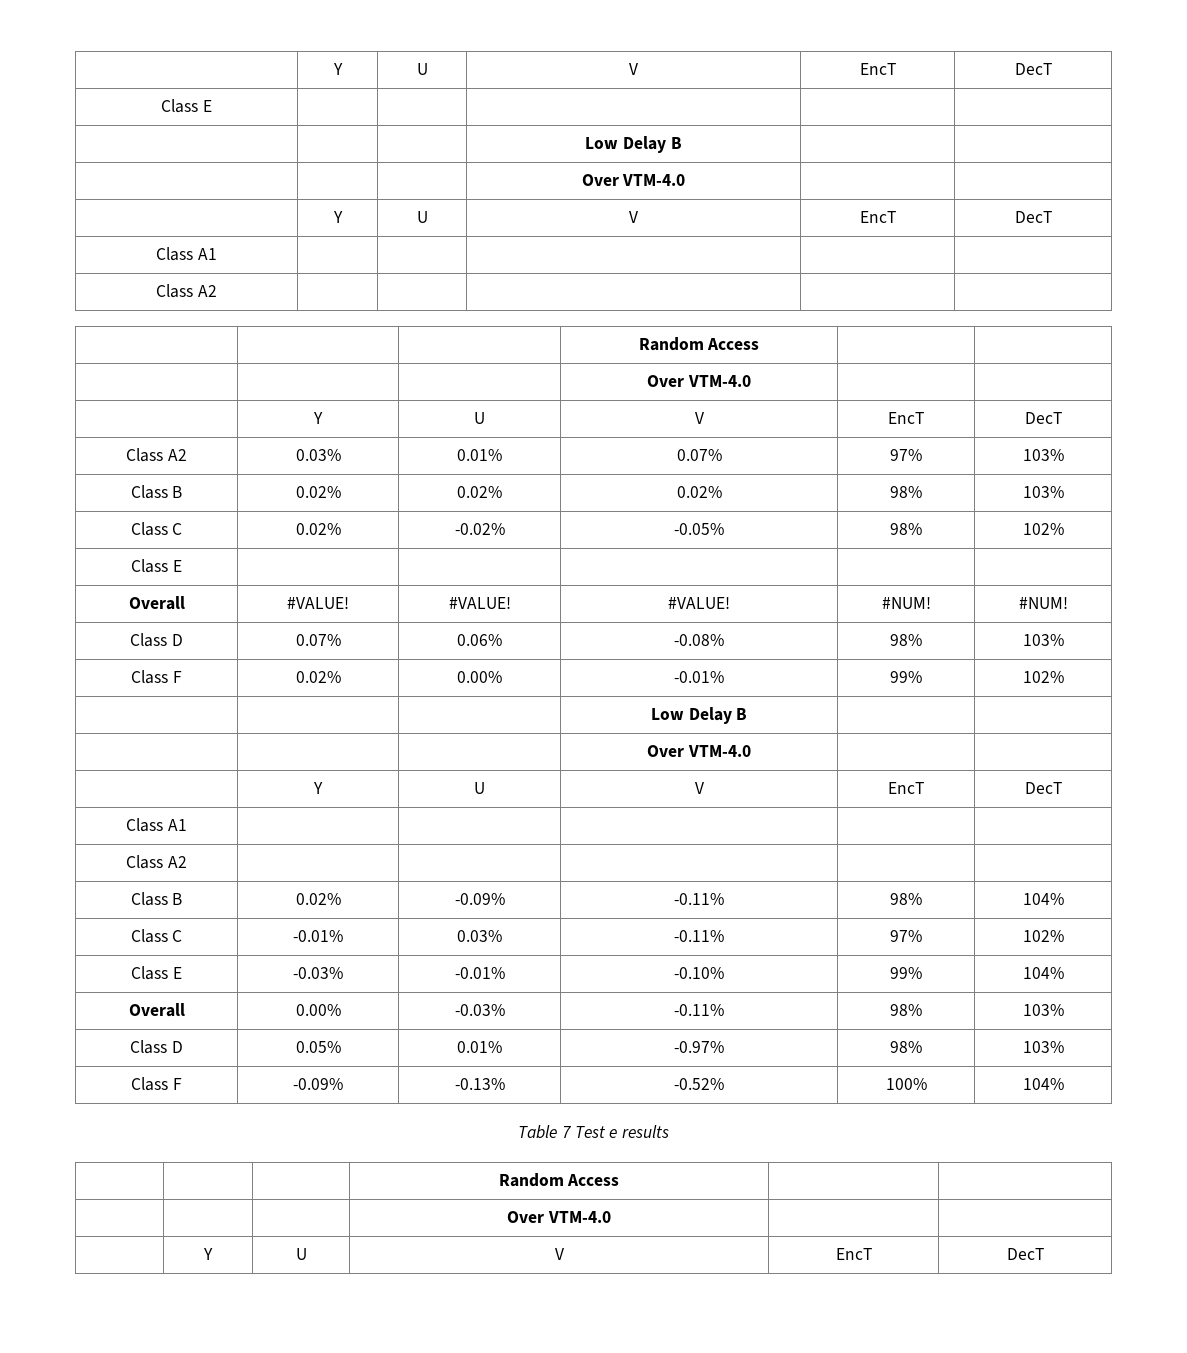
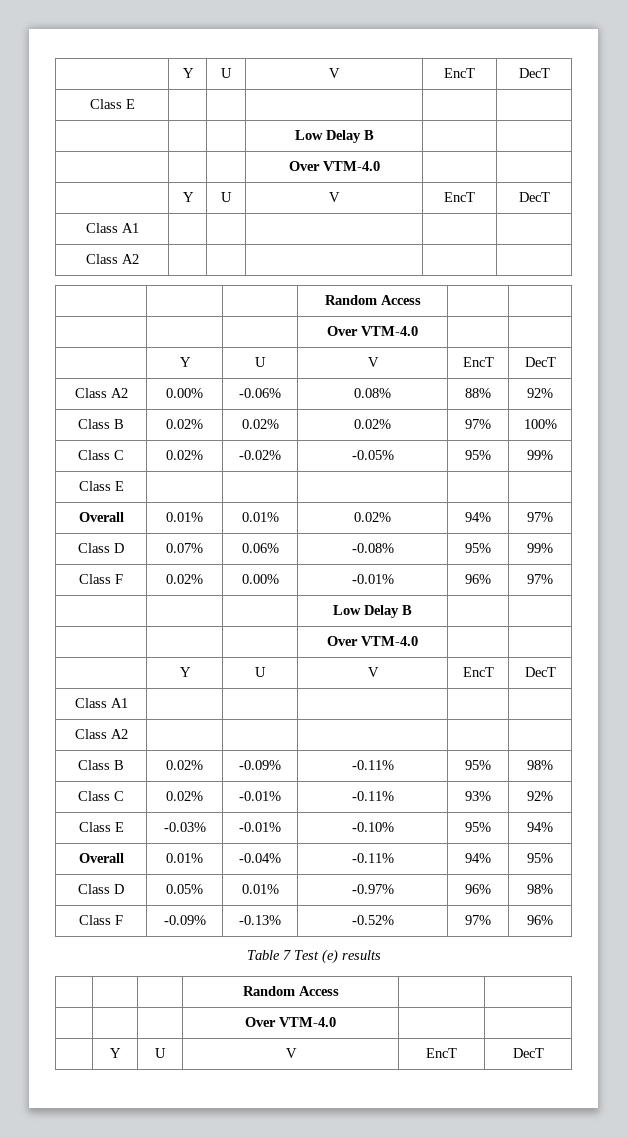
[295,449,341,461] [457,449,502,461] [676,449,722,461] [890,449,922,461] [1022,449,1064,461] 0.03% | 0.01% | 0.07% | 97% | 103% -> [166,388,203,398] [239,388,281,398] [353,388,391,398] [465,388,491,398] [527,388,553,398] 0.00% | -0.06% | 0.08% | 88% | 92%
[890,486,922,498] [1022,486,1064,498] 98% | 103% -> [465,419,491,429] [523,419,557,429] 97% | 100%
[890,523,922,535] [1022,523,1064,535] 98% | 102% -> [465,450,491,460] [527,450,553,460] 95% | 99%
[287,597,349,609] [448,597,511,609] [668,597,730,609] [881,597,931,609] [1018,597,1068,609] #VALUE! | #VALUE! | #VALUE! | #NUM! | #NUM! -> [166,512,203,522] [241,512,279,522] [353,512,391,522] [465,512,491,522] [527,512,553,522] 0.01% | 0.01% | 0.02% | 94% | 97%
[890,634,922,646] [1022,634,1064,646] 98% | 103% -> [465,543,491,553] [527,543,553,553] 95% | 99%
[890,671,922,683] [1022,671,1064,683] 99% | 102% -> [465,574,491,584] [527,574,553,584] 96% | 97%
[890,893,922,905] [1022,893,1064,905] [130,929,183,943] [293,930,343,942] [457,930,502,942] [674,930,724,942] [890,930,922,942] [1022,930,1064,942] | 98% | 104% // Class C | -0.01% | 0.03% | -0.11% | 97% | 102% -> [465,760,491,770] [527,760,553,770] [78,791,124,801] [166,791,203,801] [239,791,281,801] [351,791,394,801] [465,791,491,801] [527,791,553,801] | 95% | 98% // Class C | 0.02% | -0.01% | -0.11% | 93% | 92%
[890,967,922,979] [1022,967,1064,979] [128,1003,185,1017] [295,1004,341,1016] [454,1004,505,1016] [674,1004,724,1016] [890,1004,922,1016] [1022,1004,1064,1016] 99% | 104% // Overall | 0.00% | -0.03% | -0.11% | 98% | 103% -> [465,822,491,832] [527,822,553,832] [78,853,124,863] [166,853,203,863] [239,853,281,863] [351,853,394,863] [465,853,491,863] [527,853,553,863] 95% | 94% // Overall | 0.01% | -0.04% | -0.11% | 94% | 95%
[890,1041,922,1053] [1022,1041,1064,1053] | 98% | 103% -> [465,884,491,894] [527,884,553,894] | 96% | 98%
[885,1078,927,1090] [1022,1078,1064,1090] 100% | 104% -> [465,915,491,925] [527,915,553,925] 97% | 96%
[609,1129,618,1138] e -> [321,949,338,964] (e)

